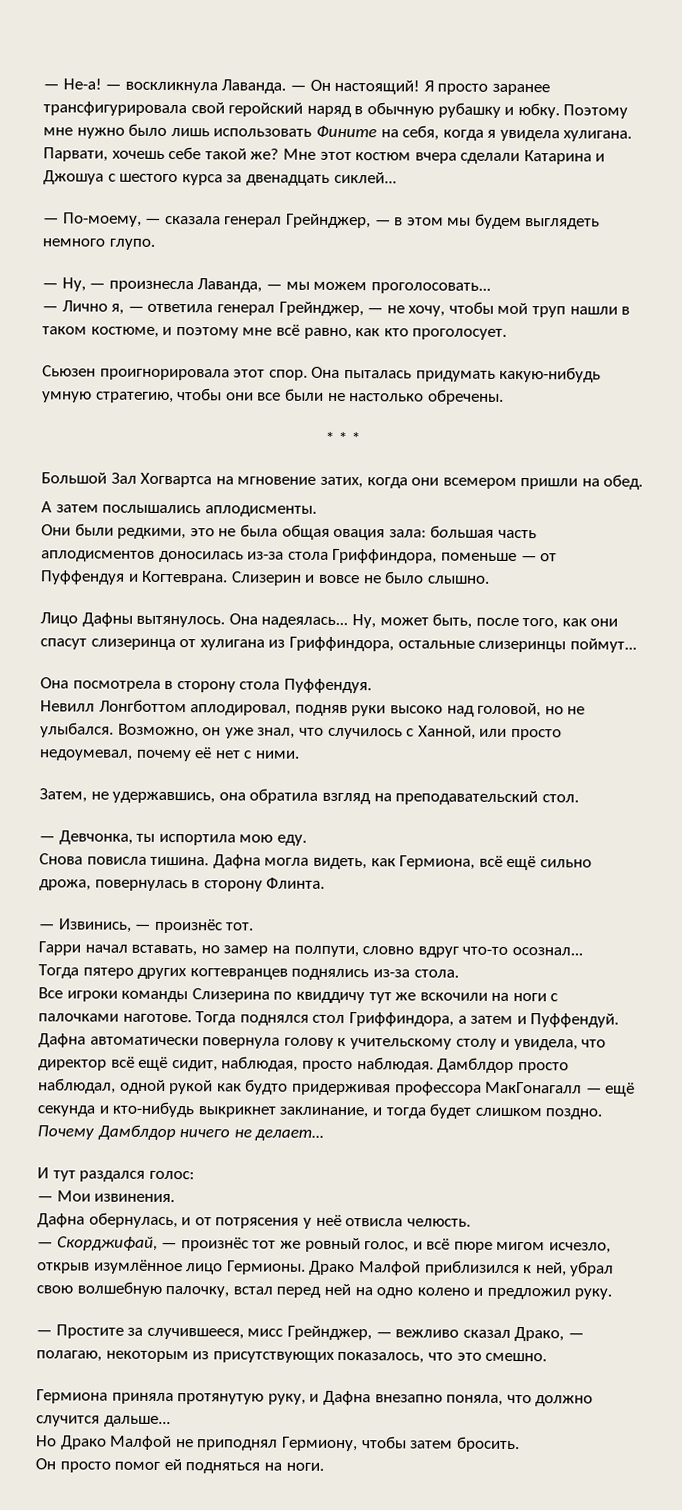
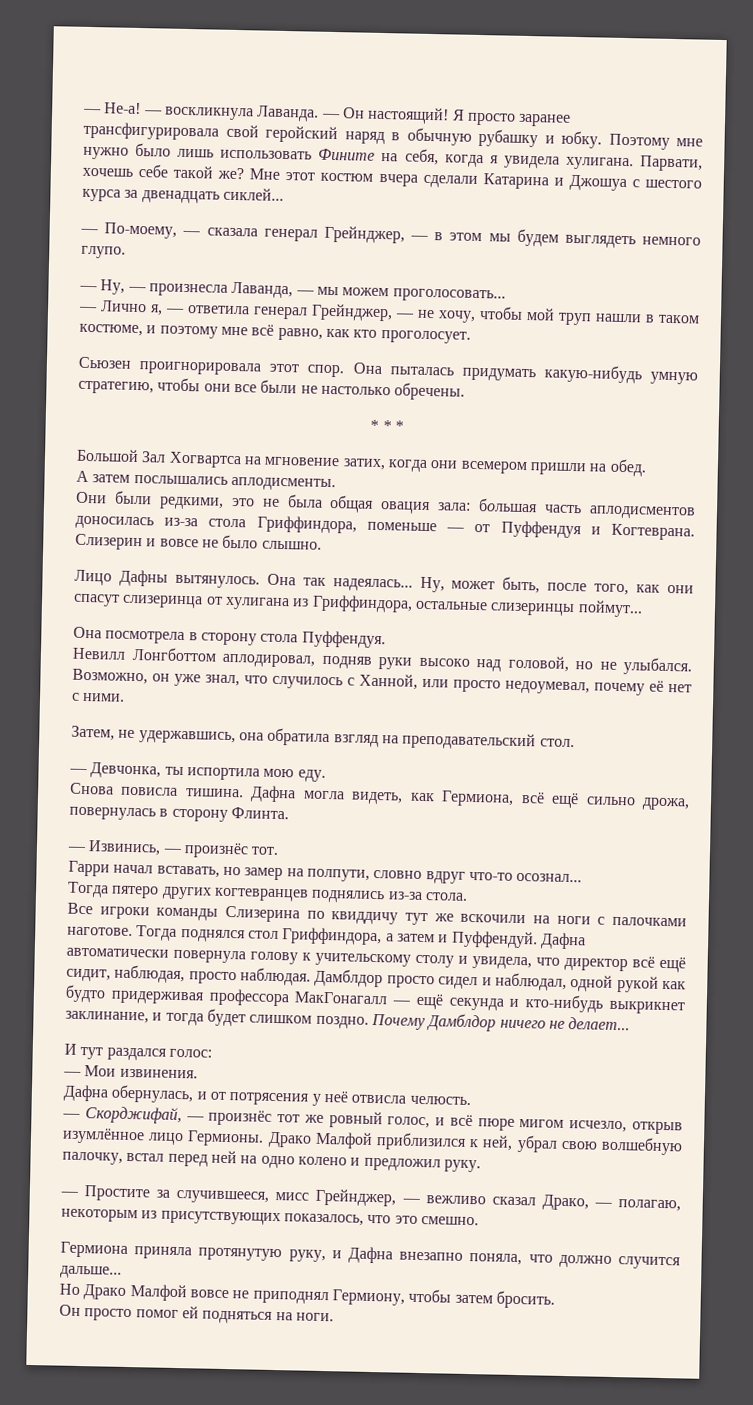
(258, 619) none -> [302,577,326,586] так
(569, 1068) none -> [438,976,492,990] сидел и
(173, 1443) none -> [189,1289,229,1299] вовсе

